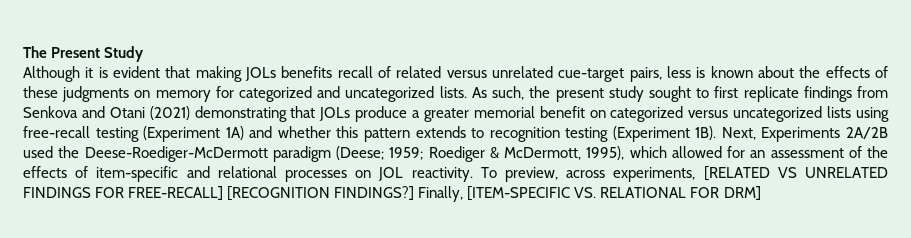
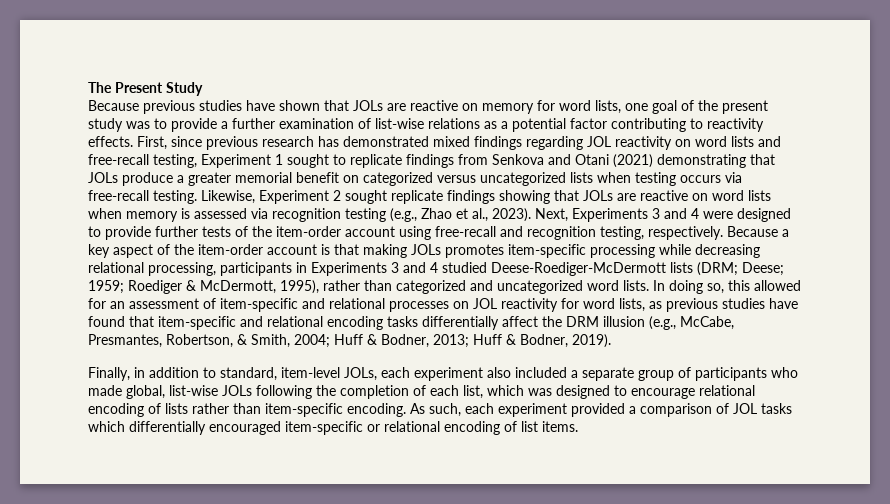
[23,66,889,82] [23,86,644,102] Although it is evident that making JOLs benefits recall of related versus unrelated cue-target pairs, less is known about the effects of these judgments on memory for categorized and uncategorized lists. As such, the present study -> [88,100,768,114] [88,118,764,132] [88,136,781,150] [88,154,283,168] Because previous studies have shown that JOLs are reactive on memory for word lists, one goal of the present study was to provide a further examination of list-wise relations as a potential factor contributing to reactivity effects. First, since previous research has demonstrated mixed findings regarding JOL reactivity on word lists and free-recall testing, Experiment 1
[714,86,739,98] first -> (346, 159) none
[855,107,889,122] [23,126,888,142] [23,146,384,162] using free-recall testing (Experiment 1A) and whether this pattern extends to recognition testing (Experiment 1B). Next, Experiments 2A/2B used the Deese-Roediger-McDermott paradigm (Deese; -> [597,172,742,186] [88,190,771,204] [88,208,791,222] [88,226,789,240] [88,244,760,258] [88,262,784,276] when testing occurs via free-recall testing. Likewise, Experiment 2 sought replicate findings showing that JOLs are reactive on word lists when memory is assessed via recognition testing (e.g., Zhao et al., 2023). Next, Experiments 3 and 4 were designed to provide further tests of the item-order account using free-recall and recognition testing, respectively. Because a key aspect of the item-order account is that making JOLs promotes item-specific processing while decreasing relational processing, participants in Experiments 3 and 4 studied Deese-Roediger-McDermott lists (DRM; Deese;
[629,146,667,158] which -> [323,280,750,294] rather than categorized and uncategorized word lists. In doing so, this
[867,146,888,158] [23,166,89,178] the effects of -> (216, 303) none
[411,166,889,182] [23,186,761,202] reactivity. To preview, across experiments, [RELATED VS UNRELATED FINDINGS FOR FREE-RECALL] [RECOGNITION FINDINGS?] Finally, [ITEM-SPECIFIC VS. RELATIONAL FOR DRM] -> [501,298,798,312] [88,316,734,330] [88,334,611,348] [88,367,798,381] [88,385,755,399] [88,403,792,417] [88,421,578,435] reactivity for word lists, as previous studies have found that item-specific and relational encoding tasks differentially affect the DRM illusion (e.g., McCabe, Presmantes, Robertson, & Smith, 2004; Huff & Bodner, 2013; Huff & Bodner, 2019). // Finally, in addition to standard, item-level JOLs, each experiment also included a separate group of participants who made global, list-wise JOLs following the completion of each list, which was designed to encourage relational encoding of lists rather than item-specific encoding. As such, each experiment provided a comparison of JOL tasks which differentially encouraged item-specific or relational encoding of list items.

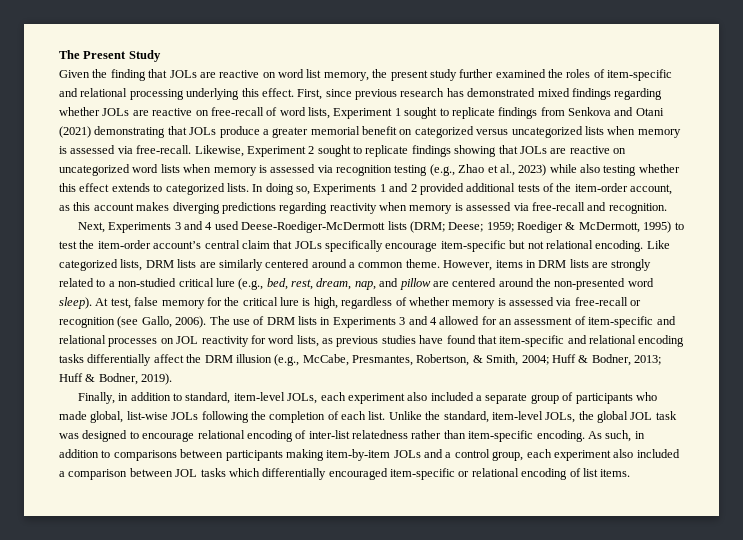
[88,100,768,114] [88,118,764,132] [88,136,133,147] Because previous studies have shown that JOLs are reactive on memory for word lists, one goal of the present study was to provide a further examination of list-wise relations as a potential factor contributing to reactivity effects. -> [59,69,673,81] [59,88,294,100] Given the finding that JOLs are reactive on word list memory, the present study further examined the roles of item-specific and relational processing underlying this effect.
[587,136,781,150] [88,154,197,168] JOL reactivity on word lists and free-recall testing, -> [59,107,330,119] whether JOLs are reactive on free-recall of word lists,
[635,172,742,186] [88,190,197,204] testing occurs via free-recall testing. -> [637,129,681,138] [59,145,192,154] memory is assessed via free-recall.
(387, 197) none -> [353,146,362,154] to
(708, 197) none -> [59,164,130,176] uncategorized
[492,208,531,222] 2023). -> [518,164,680,176] [59,183,673,195] [59,202,667,214] 2023) while also testing whether this effect extends to categorized lists. In doing so, Experiments 1 and 2 provided additional tests of the item-order account, as this account makes diverging predictions regarding reactivity when memory is assessed via free-recall and recognition. //
[703,208,791,222] [88,226,789,240] [88,244,760,258] [88,262,487,276] were designed to provide further tests of the item-order account using free-recall and recognition testing, respectively. Because a key aspect of the item-order account is that making JOLs promotes item-specific processing while decreasing relational processing, participants in Experiments 3 and 4 studied -> [214,221,239,230] used
[280,280,750,294] 1995), rather than categorized and uncategorized word lists. In doing so, this -> [643,221,684,233] [59,240,670,252] [59,259,652,271] [59,278,654,290] [59,297,642,309] [59,316,437,328] 1995) to test the item-order account’s central claim that JOLs specifically encourage item-specific but not relational encoding. Like categorized lists, DRM lists are similarly centered around a common theme. However, items in DRM lists are strongly related to a non-studied critical lure (e.g., bed, rest, dream, nap, and pillow are centered around the non-presented word sleep). At test, false memory for the critical lure is high, regardless of whether memory is assessed via free-recall or recognition (see Gallo, 2006). The use of DRM lists in Experiments 3 and 4
[463,385,524,399] list, which -> [368,411,677,423] list. Unlike the standard, item-level JOLs, the global JOL task
[165,403,188,414] lists -> [308,430,408,439] inter-list relatedness
[465,403,625,417] each experiment provided -> [634,431,645,439] [59,449,680,461] in addition to comparisons between participants making item-by-item JOLs and a control group, each experiment also included
[716,403,729,414] of -> [129,468,173,477] between

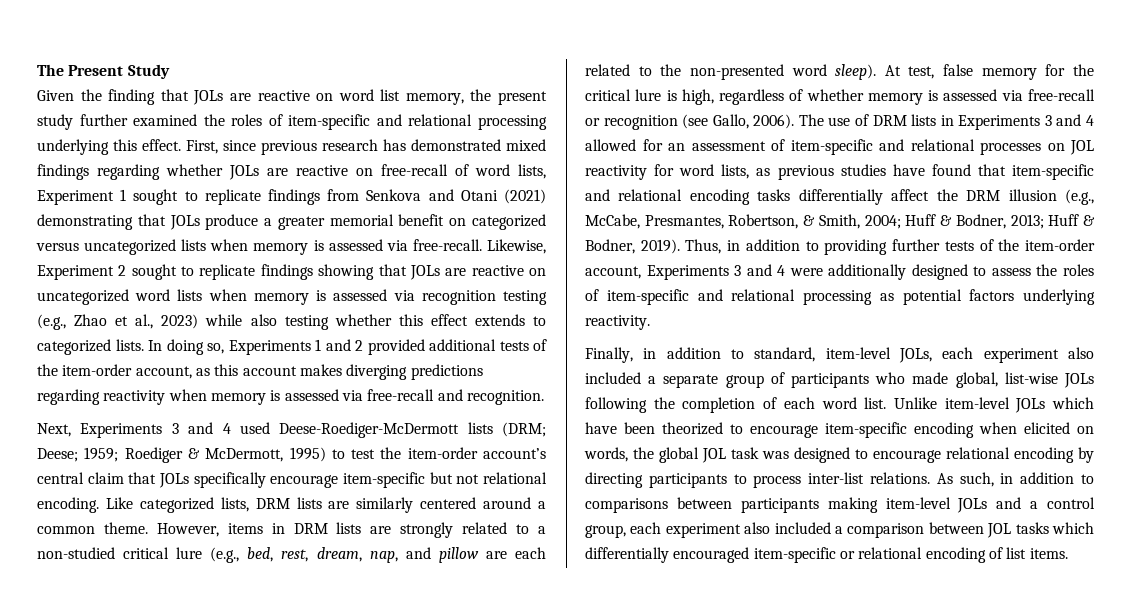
[452,278,534,287] centered around -> [515,547,547,559] [585,64,652,76] each related to
(173, 379) none -> [685,239,1095,255] [585,264,1095,280] [585,289,1095,305] [585,315,650,330] Thus, in addition to providing further tests of the item-order account, Experiments 3 and 4 were additionally designed to assess the roles of item-specific and relational processing as potential factors underlying reactivity.
(366, 415) none -> [821,397,857,409] word
[425,411,576,423] the standard, item-level JOLs, -> [944,397,1094,413] [585,422,1094,438] [584,447,628,462] item-level JOLs which have been theorized to encourage item-specific encoding when elicited on words,
[295,430,585,442] of inter-list relatedness rather than item-specific encoding. -> [1078,447,1094,463] [585,472,930,488] by directing participants to process inter-list relations.
[326,449,391,461] item-by-item -> [885,497,951,509] item-level

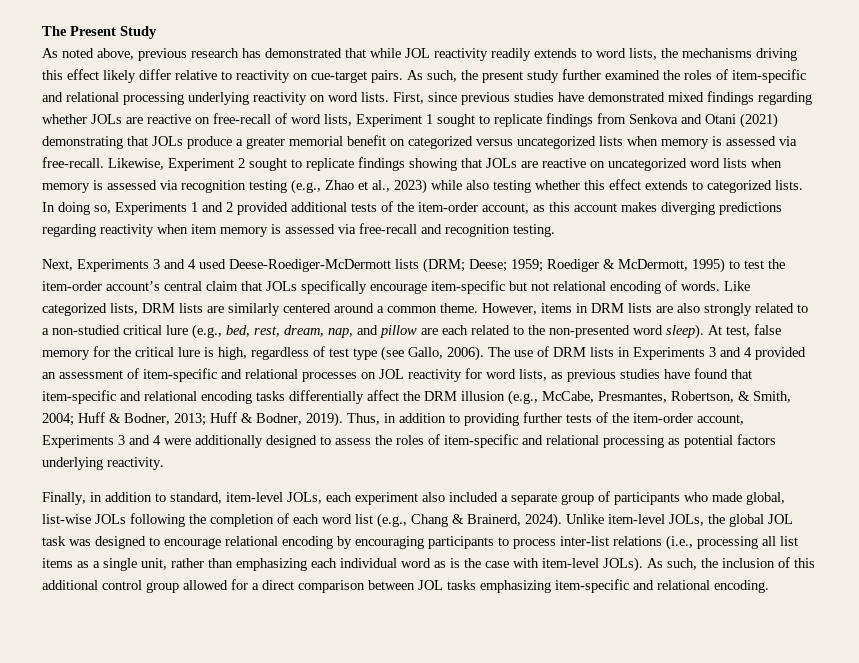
[37,89,464,105] Given the finding that JOLs are reactive on word list memory, -> [42,48,797,61] [42,69,457,83] As noted above, previous research has demonstrated that while JOL reactivity readily extends to word lists, the mechanisms driving this effect likely differ relative to reactivity on cue-target pairs. As such,
[113,139,181,151] this effect. -> [253,92,389,105] reactivity on word lists.
[322,139,406,151] research has -> [514,92,584,102] studies have
(207, 395) none -> [191,224,217,234] item
[466,390,544,405] recognition. -> [445,224,555,237] recognition testing.
[37,497,99,513] encoding. -> [610,280,720,294] encoding of words.
(392, 530) none -> [677,303,700,313] also
[806,89,1095,105] [585,115,678,130] whether memory is assessed via free-recall or recognition -> [329,348,377,360] test type
[585,139,663,151] allowed for -> [755,347,806,360] provided
[864,397,1094,413] [585,422,1094,438] [584,447,628,462] list. Unlike item-level JOLs which have been theorized to encourage item-specific encoding when elicited on words, -> [355,513,704,528] list (e.g., Chang & Brainerd, 2024). Unlike item-level JOLs,
[585,472,643,488] directing -> [355,536,424,549] encouraging
[870,472,1094,487] [585,497,1095,513] [585,522,1094,538] [585,547,1068,563] relations. As such, in addition to comparisons between participants making item-level JOLs and a control group, each experiment also included a comparison between JOL tasks which differentially encouraged item-specific or relational encoding of list items. -> [613,535,798,550] [42,557,815,572] [42,579,769,593] relations (i.e., processing all list items as a single unit, rather than emphasizing each individual word as is the case with item-level JOLs). As such, the inclusion of this additional control group allowed for a direct comparison between JOL tasks emphasizing item-specific and relational encoding.

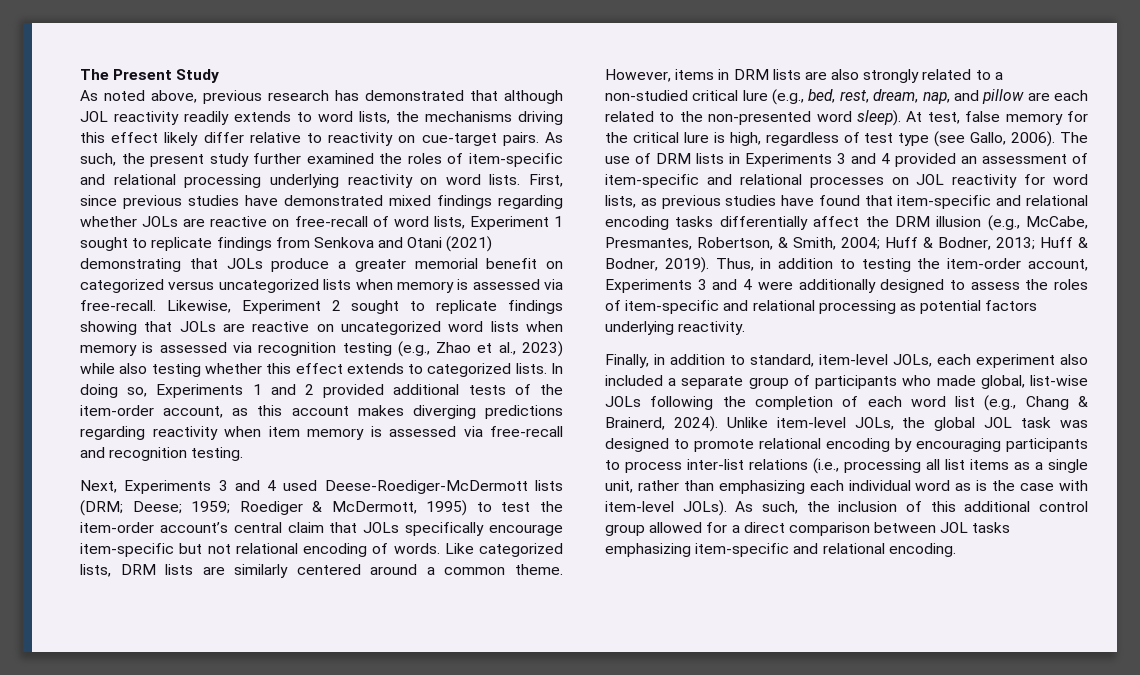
[370,48,401,58] while -> [504,90,563,104] although
[464,412,608,426] providing further tests of -> [861,258,911,272] testing
[164,538,221,549] encourage -> [694,439,754,452] promote

